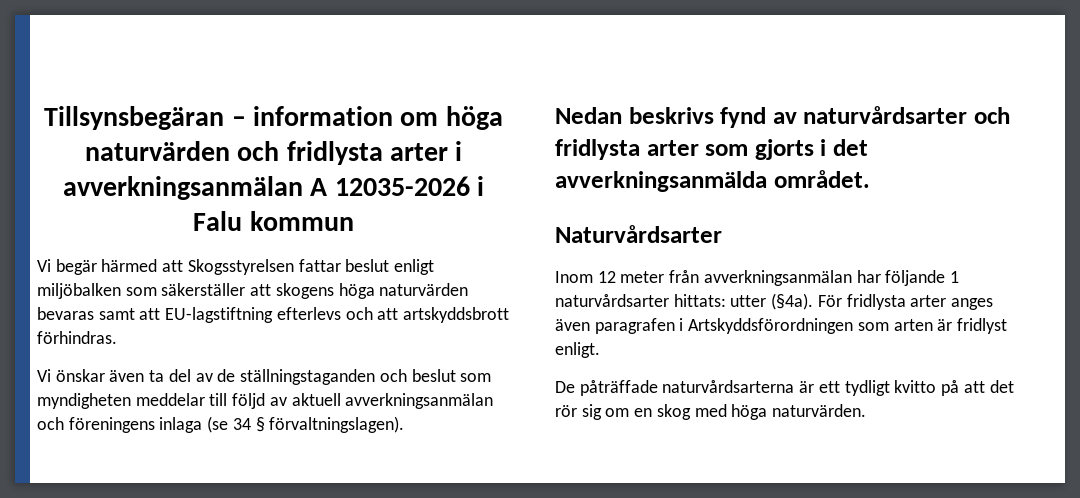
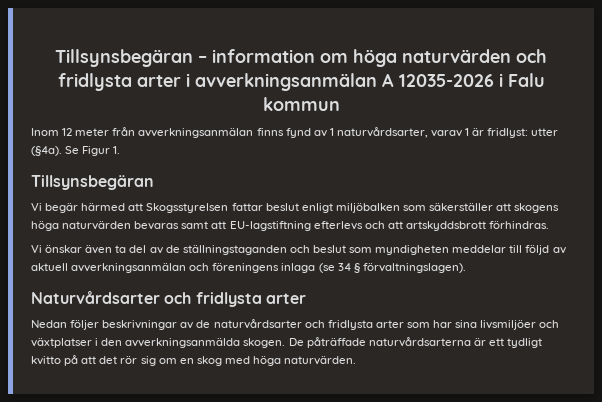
(354, 221) none -> [31,127,559,138] [31,146,121,156] [31,175,154,190] // Inom 12 meter från avverkningsanmälan finns fynd av 1 naturvårdsarter, varav 1 är fridlyst: utter (§4a). Se Figur 1. // Tillsynsbegäran
[555,107,797,128] Nedan beskrivs fynd av -> [31,291,306,307] [31,320,211,330] Naturvårdsarter och fridlysta arter // Nedan följer beskrivningar av de
[754,139,869,160] [555,170,870,192] [555,225,722,243] [555,270,960,286] [555,293,994,310] [555,318,1008,334] [555,342,600,358] gjorts i det avverkningsanmälda området. // Naturvårdsarter // Inom 12 meter från avverkningsanmälan har följande 1 naturvårdsarter hittats: utter (§4a). För fridlysta arter anges även paragrafen i Artskyddsförordningen som arten är fridlyst enligt. // -> [433,320,560,330] [31,338,286,348] har sina livsmiljöer och växtplatser i den avverkningsanmälda skogen.

